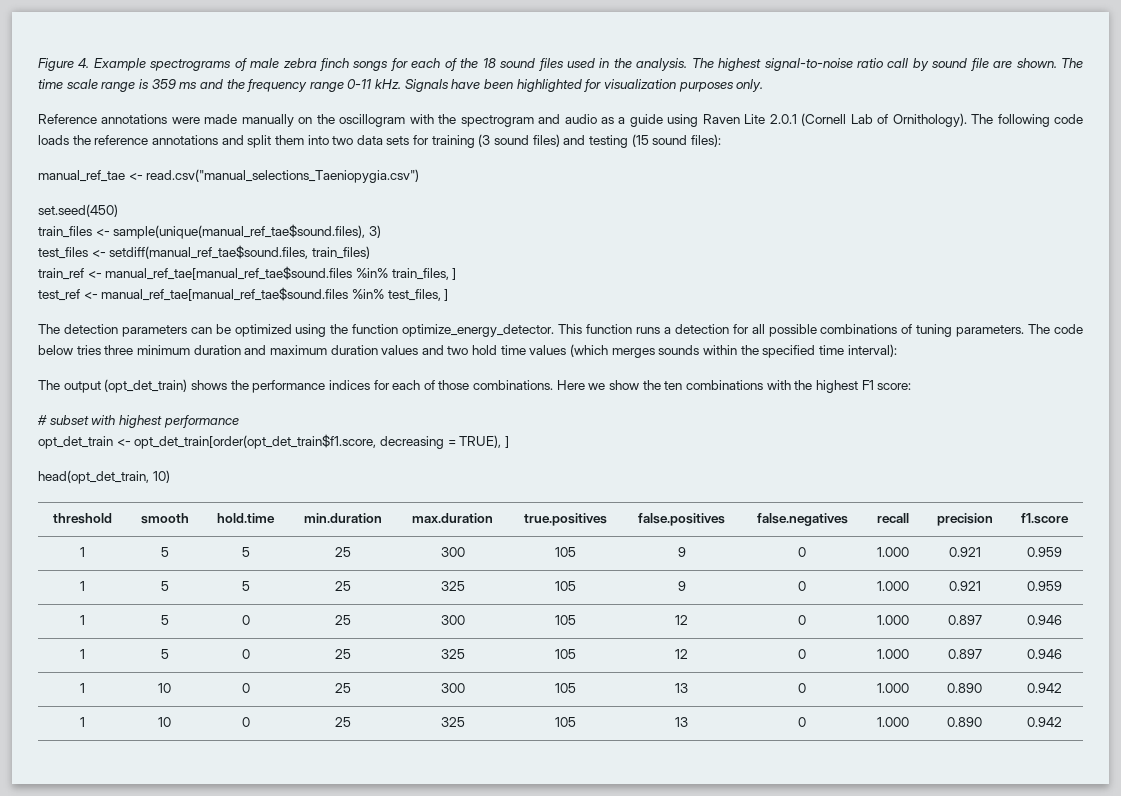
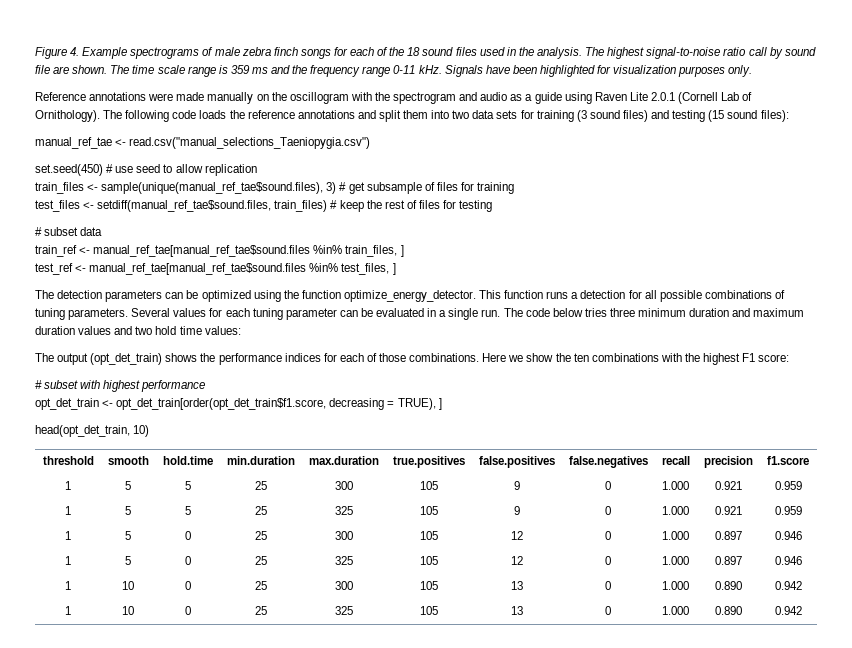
[38,224,381,239] [38,245,370,259] // train_files <- sample(unique(manual_ref_tae$sound.files), 3) // test_files <- setdiff(manual_ref_tae$sound.files, train_files) -> [106,164,257,176] [35,182,515,194] [35,200,493,212] [35,227,103,236] # use seed to allow replication // train_files <- sample(unique(manual_ref_tae$sound.files), 3) # get subsample of files for training // test_files <- setdiff(manual_ref_tae$sound.files, train_files) # keep the rest of files for testing // # subset data
(1025, 331) none -> [131,308,501,320] Several values for each tuning parameter can be evaluated in a single run.
[529,344,897,358] values (which merges sounds within the specified time interval): -> [204,326,241,335] values:

